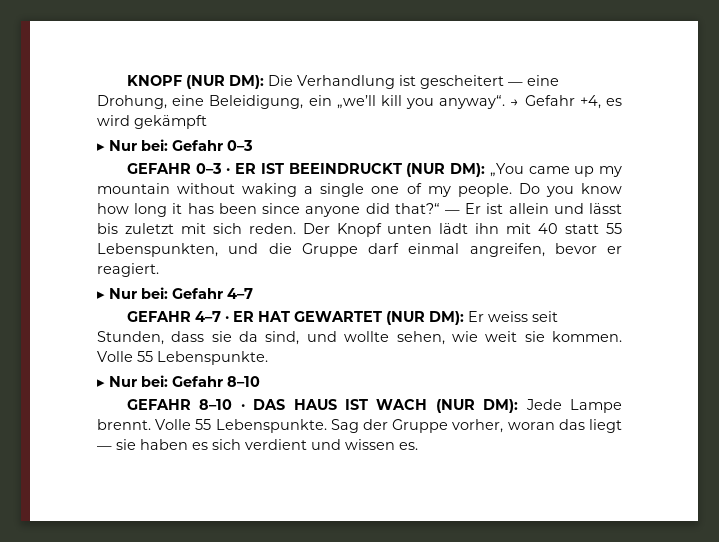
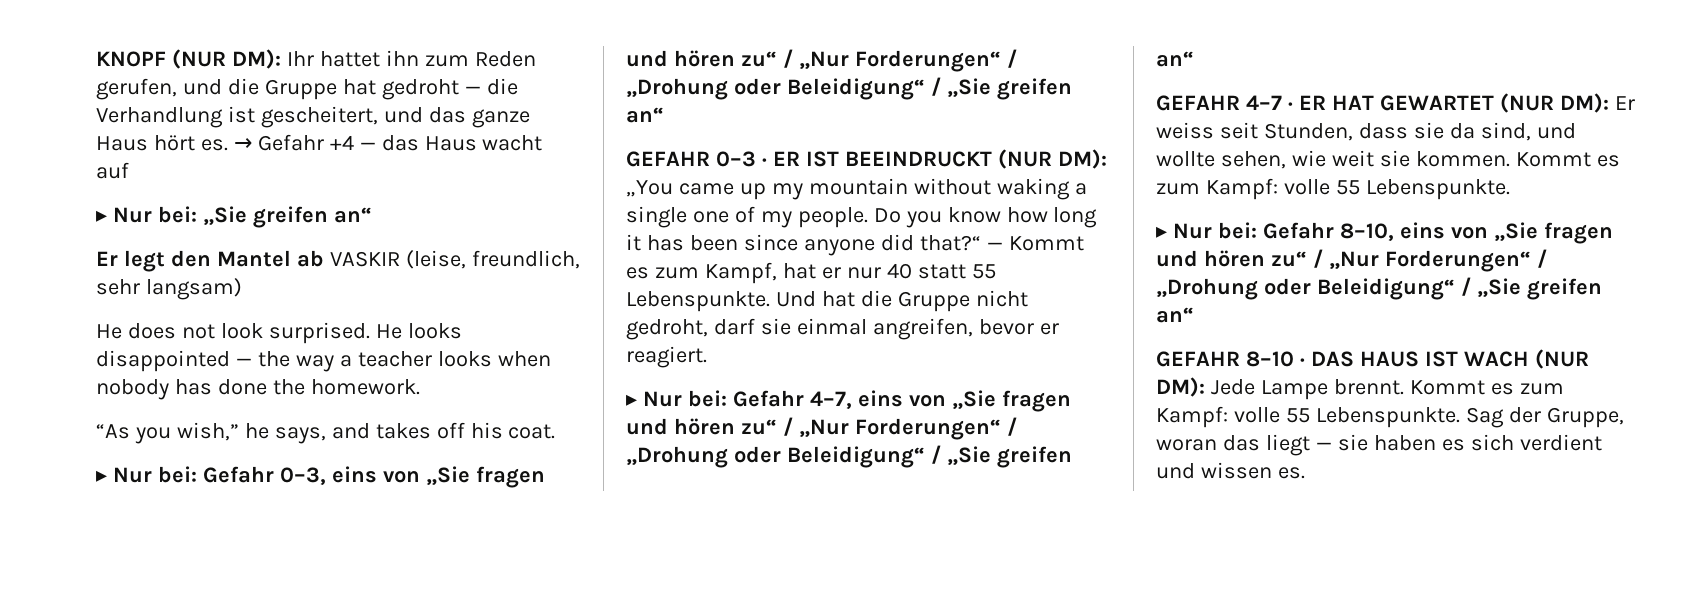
[267,75,559,89] [97,95,622,109] [97,115,207,129] [97,139,253,151] Die Verhandlung ist gescheitert — eine Drohung, eine Beleidigung, ein „we’ll kill you anyway“. → Gefahr +4, es wird gekämpft // ▸ Nur bei: Gefahr 0–3 -> [286,50,536,67] [96,78,518,100] [96,106,530,128] [96,134,543,151] [96,162,129,179] [96,206,372,228] [96,250,580,272] [96,278,242,300] [96,322,462,344] [96,350,551,372] [96,379,420,400] [96,422,556,444] [96,466,545,488] [626,49,1017,72] [626,77,1072,100] [626,107,664,123] Ihr hattet ihn zum Reden gerufen, und die Gruppe hat gedroht — die Verhandlung ist gescheitert, und das ganze Haus hört es. → Gefahr +4 — das Haus wacht auf // ▸ Nur bei: „Sie greifen an“ // Er legt den Mantel ab VASKIR (leise, freundlich, sehr langsam) // He does not look surprised. He looks disappointed — the way a teacher looks when nobody has done the homework. // “As you wish,” he says, and takes off his coat. // ▸ Nur bei: Gefahr 0–3, eins von „Sie fragen und hören zu“ / „Nur Forderungen“ / „Drohung oder Beleidigung“ / „Sie greifen an“
[465,203,622,214] [97,223,622,237] [97,243,399,257] Er ist allein und lässt bis zuletzt mit sich reden. Der Knopf unten lädt ihn mit 40 statt 55 Lebenspunkten, und die Gruppe darf -> [1008,236,1084,251] [626,262,996,284] [626,290,1028,312] [626,318,791,340] Kommt es zum Kampf, hat er nur 40 statt 55 Lebenspunkte. Und hat die Gruppe nicht gedroht, darf sie
[227,288,253,299] 4–7 -> [809,390,1071,412] [626,417,1017,440] [626,445,1072,468] [1156,51,1194,67] 4–7, eins von „Sie fragen und hören zu“ / „Nur Forderungen“ / „Drohung oder Beleidigung“ / „Sie greifen an“
[97,351,133,362] Volle -> [1515,152,1620,167] [1156,178,1330,200] Kommt es zum Kampf: volle
[227,376,260,387] 8–10 -> [1339,222,1613,244] [1156,249,1547,272] [1156,277,1602,300] [1156,307,1194,323] 8–10, eins von „Sie fragen und hören zu“ / „Nur Forderungen“ / „Drohung oder Beleidigung“ / „Sie greifen an“
[155,419,192,430] Volle -> [1409,380,1564,395] [1156,406,1280,428] Kommt es zum Kampf: volle
[392,419,504,433] Gruppe vorher, -> [1546,407,1624,428] Gruppe,

